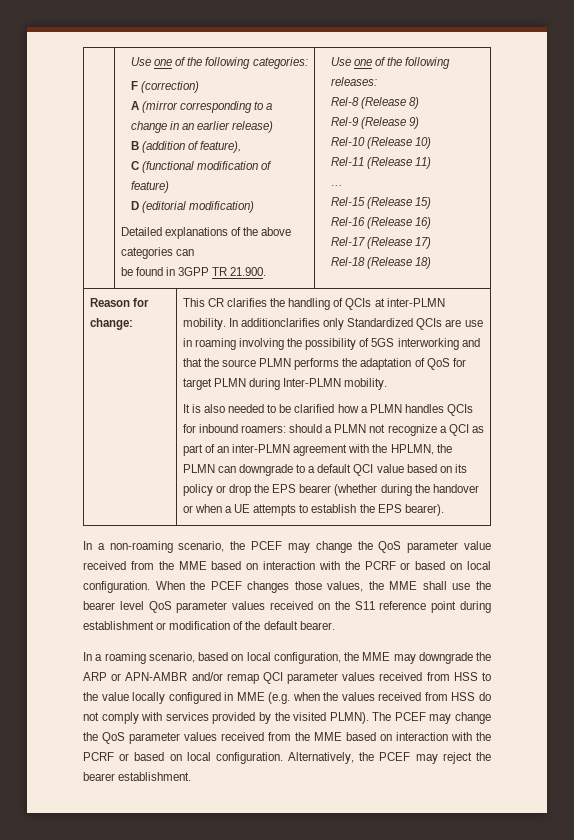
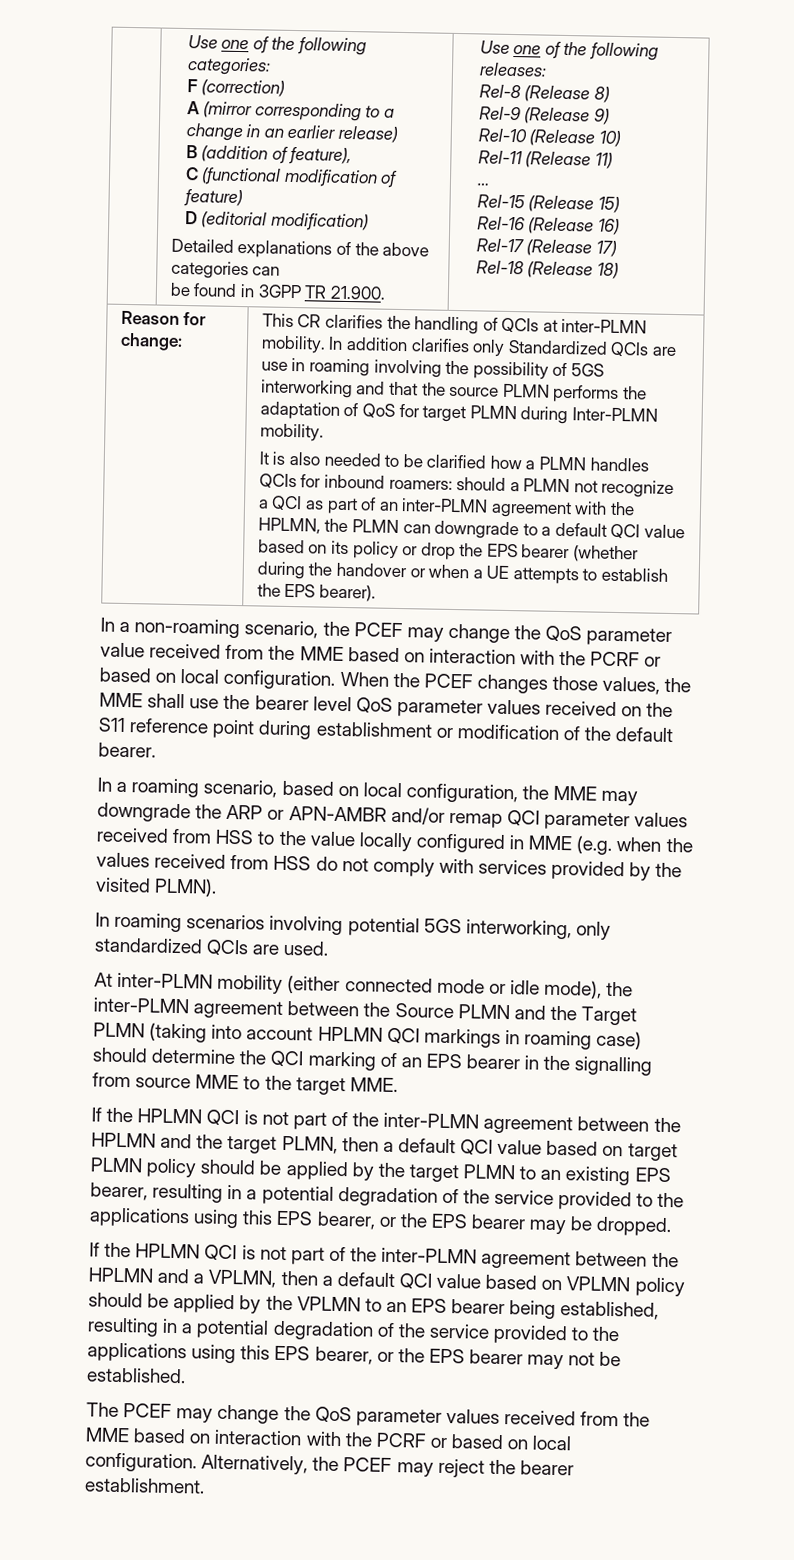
[241,318,321,327] additionclarifies -> [345,336,470,353] addition clarifies
(369, 718) none -> [95,912,611,940] [94,937,330,957] [94,972,634,999] [93,997,638,1026] [93,1022,643,1050] [92,1047,653,1076] [92,1072,398,1096] [91,1107,681,1135] [91,1132,678,1162] [90,1157,671,1186] [90,1182,685,1211] [89,1207,673,1237] [89,1242,679,1270] [88,1267,685,1297] [88,1292,660,1320] [87,1317,621,1345] [87,1342,622,1370] [86,1367,186,1384] // In roaming scenarios involving potential 5GS interworking, only standardized QCIs are used. // At inter-PLMN mobility (either connected mode or idle mode), the inter-PLMN agreement between the Source PLMN and the Target PLMN (taking into account HPLMN QCI markings in roaming case) should determine the QCI marking of an EPS bearer in the signalling from source MME to the target MME. // If the HPLMN QCI is not part of the inter-PLMN agreement between the HPLMN and the target PLMN, then a default QCI value based on target PLMN policy should be applied by the target PLMN to an existing EPS bearer, resulting in a potential degradation of the service provided to the applications using this EPS bearer, or the EPS bearer may be dropped. // If the HPLMN QCI is not part of the inter-PLMN agreement between the HPLMN and a VPLMN, then a default QCI value based on VPLMN policy should be applied by the VPLMN to an EPS bearer being established, resulting in a potential degradation of the service provided to the applications using this EPS bearer, or the EPS bearer may not be established. //

